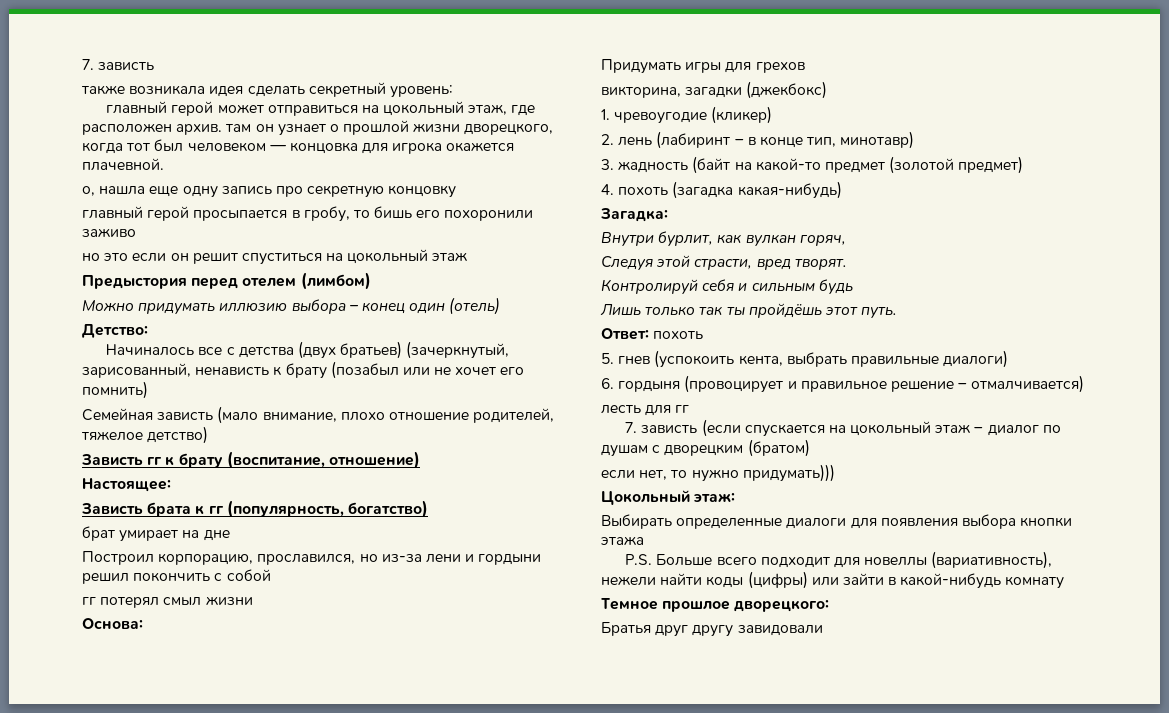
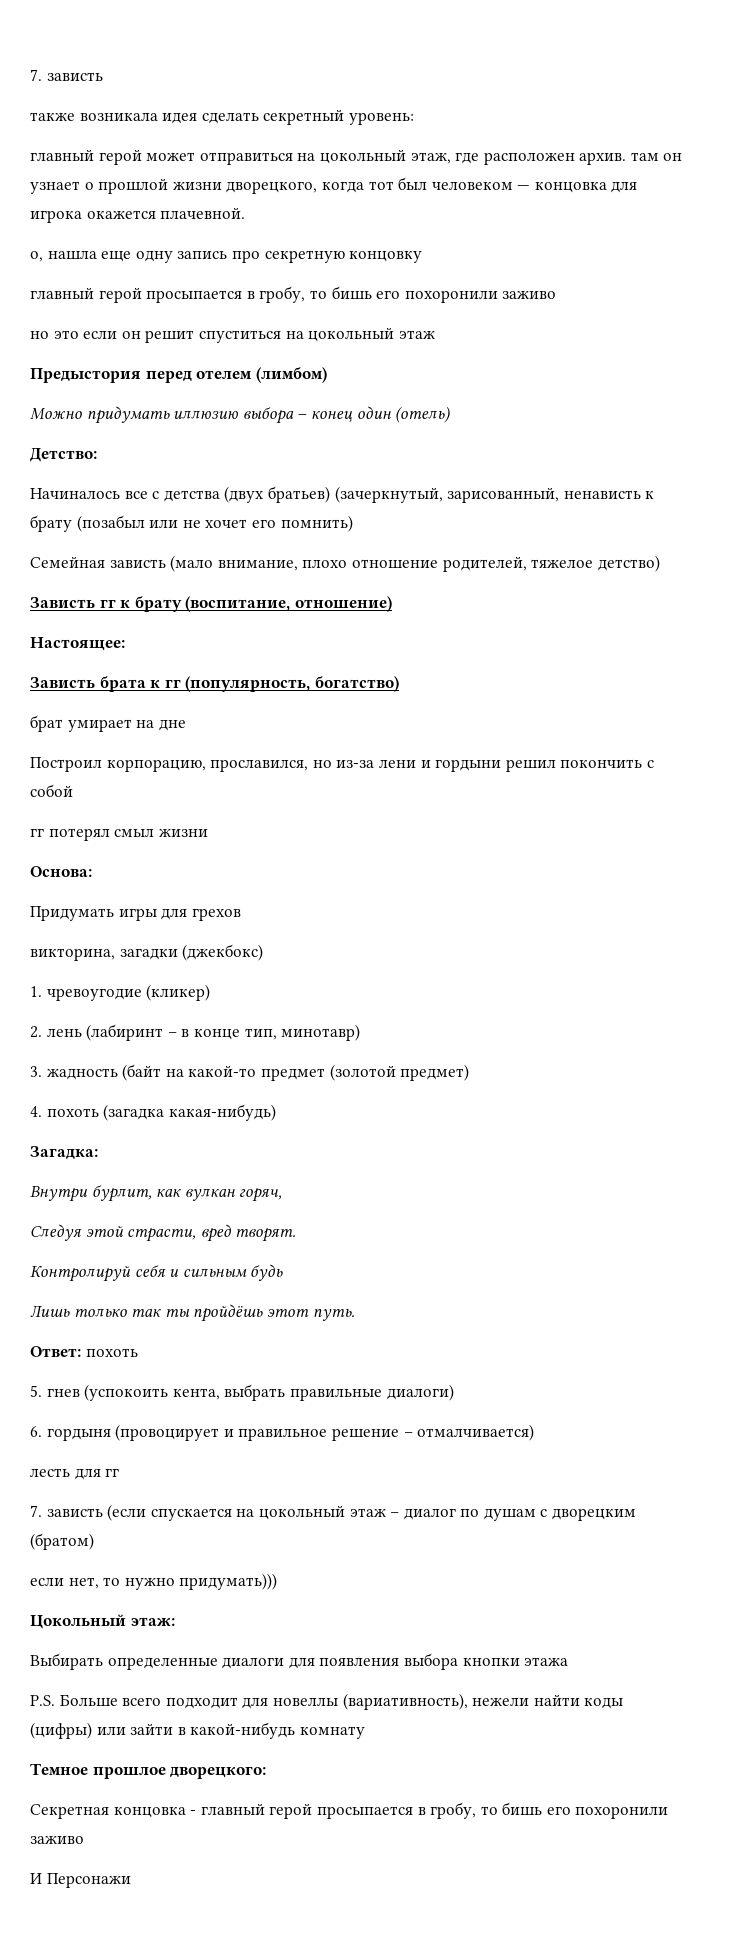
[601,622,823,637] Братья друг другу завидовали -> [30,1802,669,1819] [30,1836,84,1844] [30,1873,131,1888] Секретная концовка - главный герой просыпается в гробу, то бишь его похоронили заживо // И Персонажи

